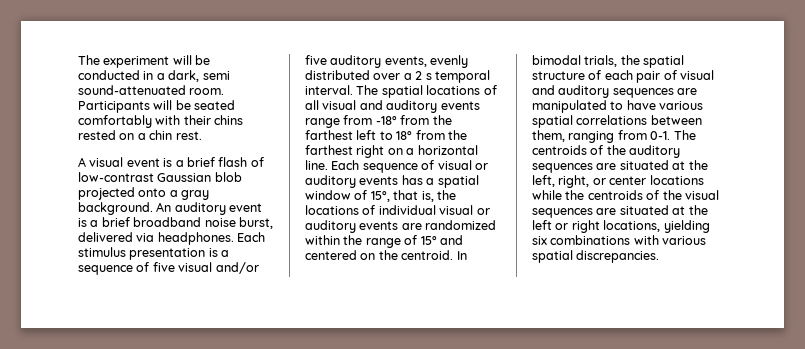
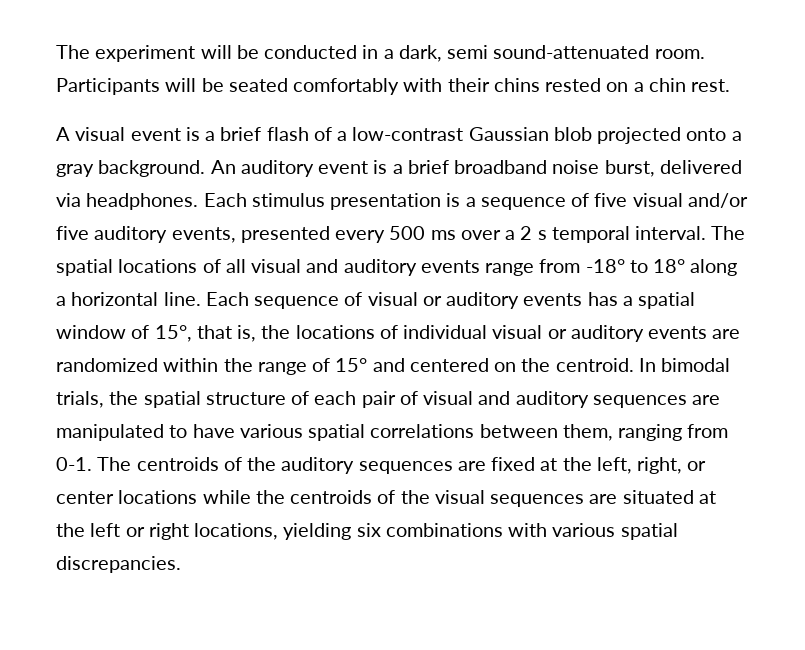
(264, 162) none -> [337,131,348,141] a
[430,55,469,68] [305,70,370,80] evenly distributed -> [240,226,456,243] presented every 500 ms
[400,115,452,125] [305,130,467,140] [305,145,403,158] from the farthest left to 18° from the farthest right on -> [629,259,738,276] to 18° along
[619,160,669,170] situated -> [491,457,536,471] fixed

